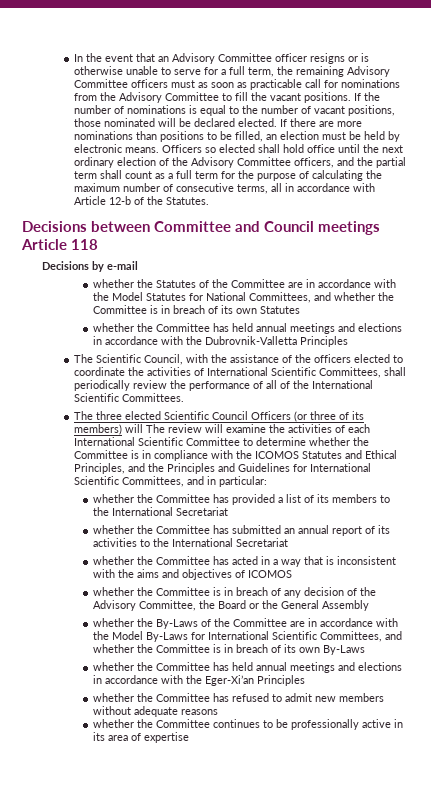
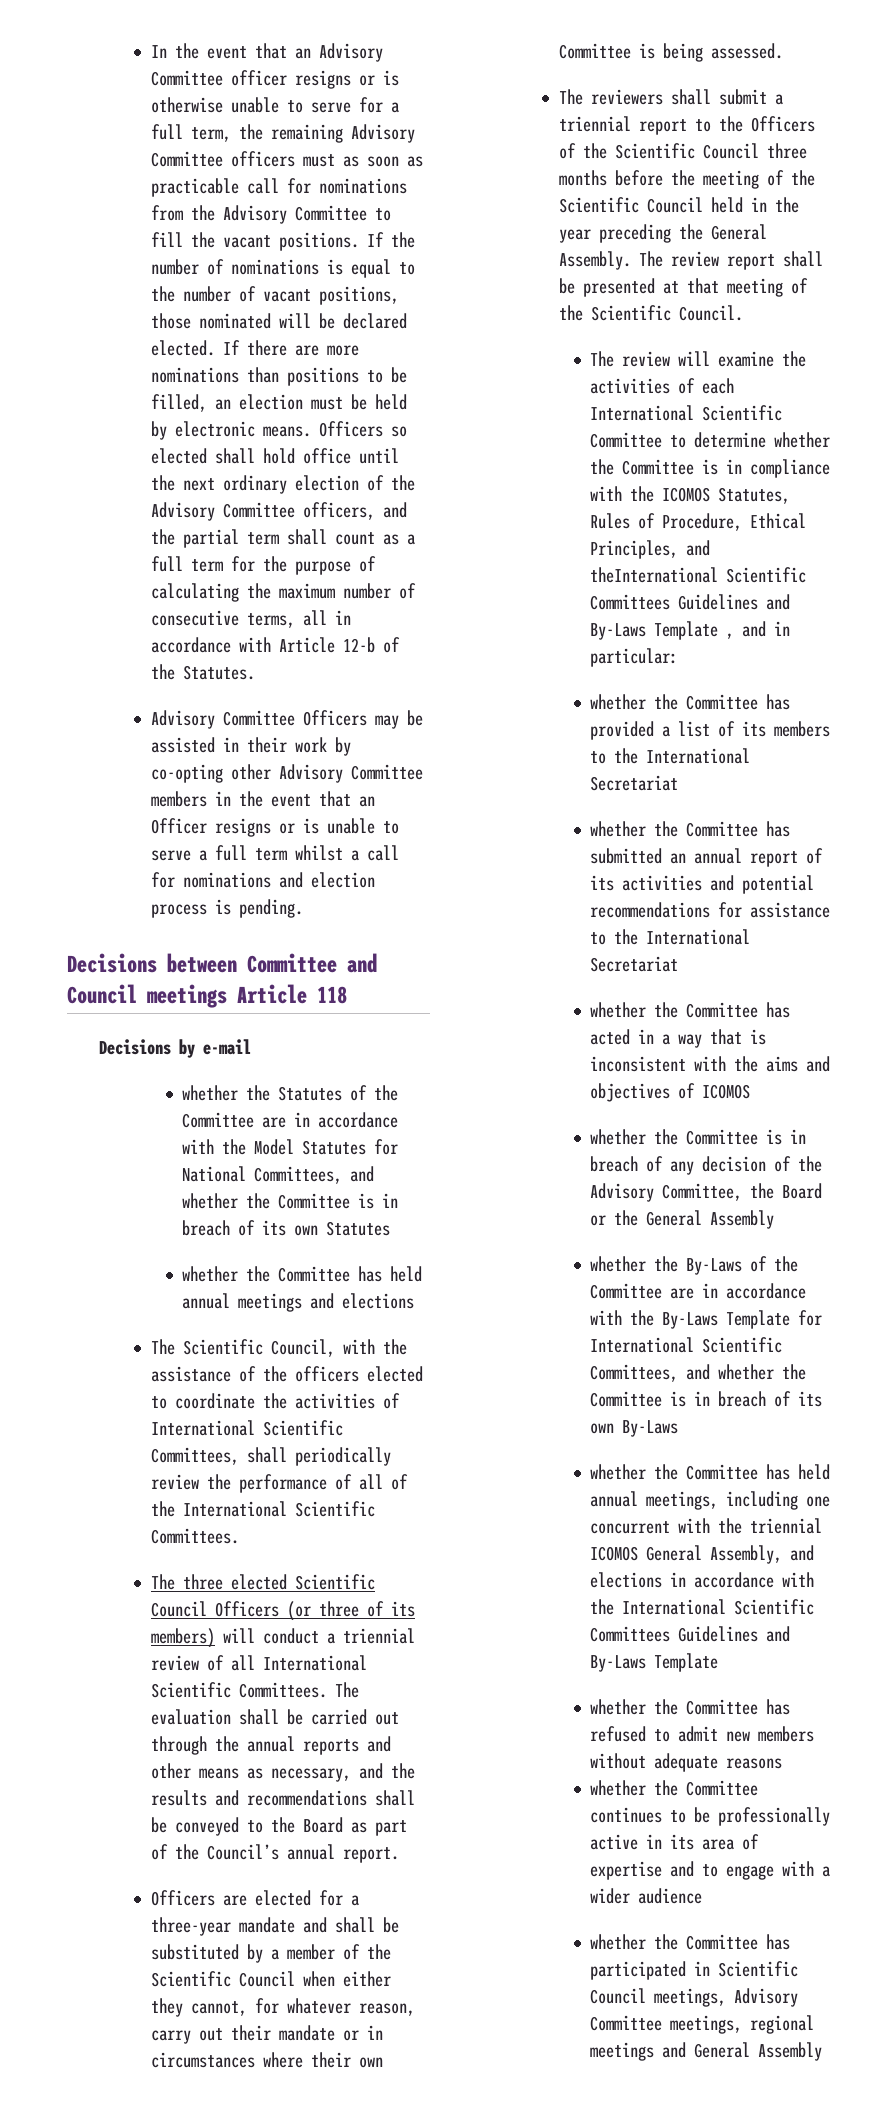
(209, 201) none -> [150,710,423,729] [150,737,351,756] [150,764,423,783] [150,791,375,807] [150,818,399,837] [150,845,399,861] [150,872,375,888] [150,899,303,918] // Advisory Committee Officers may be assisted in their work by co-opting other Advisory Committee members in the event that an Officer resigns or is unable to serve a full term whilst a call for nominations and election process is pending.
[93,336,349,347] in accordance with the Dubrovnik-Valletta Principles -> (415, 1301) none
(143, 428) none -> [262,1628,415,1644] [150,1655,367,1671] [150,1682,359,1698] [150,1709,399,1725] [150,1736,391,1755] [150,1763,415,1782] [150,1790,415,1806] [150,1817,407,1836] [150,1844,399,1863] [150,1890,359,1906] [150,1917,399,1936] [150,1944,391,1963] [150,1971,391,1987] [150,1998,415,2017] [150,2025,383,2044] [150,2052,383,2068] [558,43,783,62] [558,89,783,105] [558,116,815,135] [558,143,807,159] [558,170,815,189] [558,197,799,213] [558,224,767,243] [558,251,823,270] [558,278,808,297] [558,305,743,321] conduct a triennial review of all International Scientific Committees. The evaluation shall be carried out through the annual reports and other means as necessary, and the results and recommendations shall be conveyed to the Board as part of the Council’s annual report. // Officers are elected for a three-year mandate and shall be substituted by a member of the Scientific Council when either they cannot, for whatever reason, carry out their mandate or in circumstances where their own Committee is being assessed. // The reviewers shall submit a triennial report to the Officers of the Scientific Council three months before the meeting of the Scientific Council held in the year preceding the General Assembly. The review report shall be presented at that meeting of the Scientific Council. //
[301,450,397,459] [73,463,371,474] [73,476,184,487] Statutes and Ethical Principles, and the Principles and Guidelines for International Scientific Committees, -> [718,487,791,504] [590,513,807,531] [590,540,711,559] [590,567,807,583] [590,594,791,610] [590,621,735,640] Statutes, Rules of Procedure, Ethical Principles, and theInternational Scientific Committees Guidelines and By-Laws Template ,
(138, 542) none -> [710,875,815,894] [590,902,831,918] and potential recommendations for assistance
[112,631,189,642] Model By-Laws -> [662,1310,791,1329] By-Laws Template
[290,662,403,673] [93,675,306,686] meetings and elections in accordance with the Eger-Xi’an Principles -> [646,1491,831,1510] [590,1518,823,1534] [590,1545,815,1564] [590,1572,815,1588] [590,1599,815,1615] [590,1626,791,1642] [590,1653,719,1672] meetings, including one concurrent with the triennial ICOMOS General Assembly, and elections in accordance with the International Scientific Committees Guidelines and By-Laws Template
(190, 737) none -> [670,1861,831,1880] [590,1888,703,1904] [590,1934,791,1950] [590,1961,799,1980] [590,1988,799,2007] [590,2015,815,2034] [590,2042,823,2061] and to engage with a wider audience // whether the Committee has participated in Scientific Council meetings, Advisory Committee meetings, regional meetings and General Assembly

